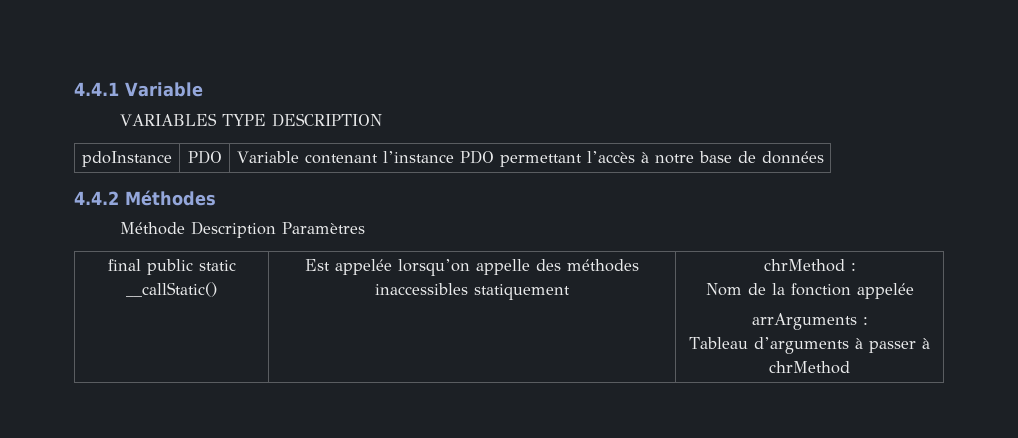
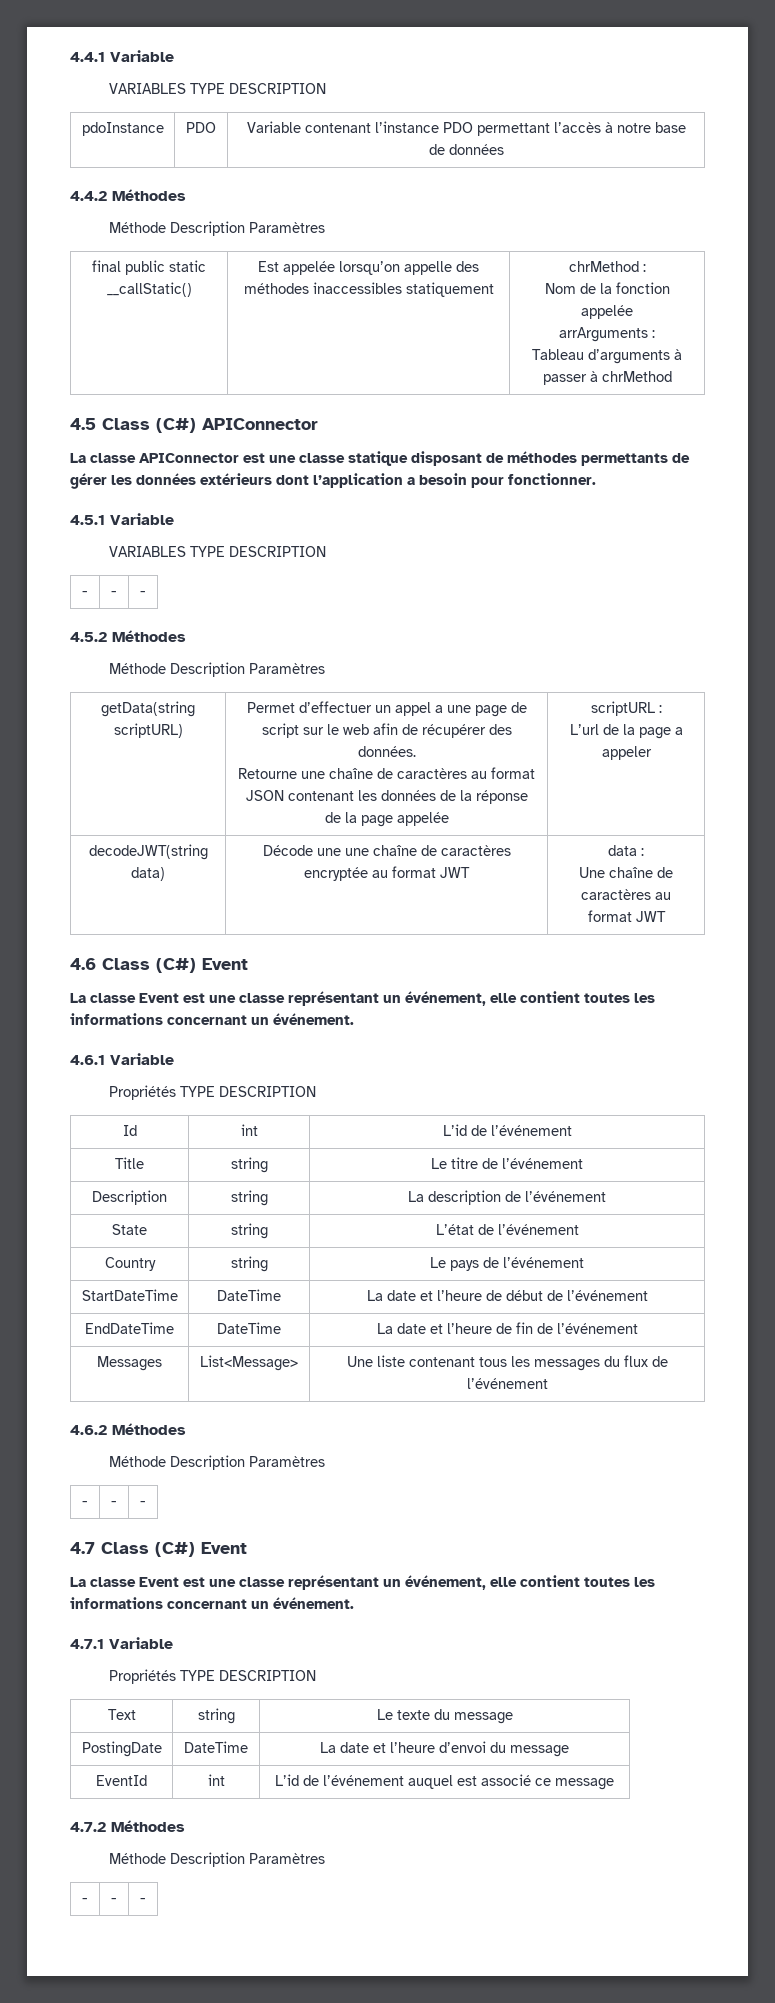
(850, 367) none -> [70,418,318,433] [70,451,690,466] [70,473,596,489] [70,513,174,525] [109,546,327,557] [82,591,88,596] [111,591,117,596] [140,591,146,596] [70,630,186,642] [109,662,326,677] [101,701,195,717] [113,723,183,738] [246,701,527,717] [261,723,512,738] [357,746,416,757] [238,767,535,779] [245,790,528,804] [324,812,449,827] [590,701,662,716] [569,724,683,739] [601,746,652,760] [88,844,208,860] [131,867,165,881] [262,845,511,856] [304,866,470,881] [608,845,644,856] [579,867,673,878] [581,889,671,900] [587,910,666,922] [70,958,248,973] [70,991,655,1006] [70,1013,354,1025] [70,1053,174,1065] [109,1085,317,1100] [122,1125,137,1136] [240,1124,258,1136] [442,1124,572,1136] [115,1157,144,1169] [230,1157,268,1173] [431,1157,583,1169] [92,1190,167,1205] [230,1190,268,1206] [408,1190,606,1205] [112,1224,147,1235] [230,1223,268,1239] [435,1224,579,1235] [104,1257,156,1271] [230,1256,268,1272] [430,1257,584,1271] [81,1289,178,1301] [217,1289,281,1301] [366,1290,648,1301] [85,1322,174,1334] [217,1322,281,1334] [376,1322,638,1334] [97,1356,162,1371] [200,1355,298,1371] [346,1355,668,1371] [466,1378,548,1389] [70,1423,186,1435] [109,1455,326,1470] [82,1501,88,1506] [111,1501,117,1506] [140,1501,146,1506] [70,1542,247,1557] [70,1575,655,1590] [70,1597,354,1609] [70,1637,173,1649] [109,1669,317,1684] [107,1709,136,1720] [197,1708,235,1724] [376,1709,513,1724] [81,1741,162,1757] [184,1741,248,1753] [320,1741,569,1757] [96,1775,147,1786] [207,1774,225,1786] [275,1774,614,1790] [70,1820,185,1832] [109,1852,326,1867] [82,1898,88,1903] [111,1898,117,1903] [140,1898,146,1903] // 4.5 Class (C#) APIConnector // La classe APIConnector est une classe statique disposant de méthodes permettants de gérer les données extérieurs dont l’application a besoin pour fonctionner. // 4.5.1 Variable // VARIABLES TYPE DESCRIPTION // - | - | - // 4.5.2 Méthodes // Méthode Description Paramètres // getData(string scriptURL) | Permet d’effectuer un appel a une page de script sur le web afin de récupérer des données. // Retourne une chaîne de caractères au format JSON contenant les données de la réponse de la page appelée | scriptURL : // L’url de la page a appeler // decodeJWT(string data) | Décode une une chaîne de caractères encryptée au format JWT | data : // Une chaîne de caractères au format JWT // 4.6 Class (C#) Event // La classe Event est une classe représentant un événement, elle contient toutes les informations concernant un événement. // 4.6.1 Variable // Propriétés TYPE DESCRIPTION // Id | int | L’id de l’événement // Title | string | Le titre de l’événement // Description | string | La description de l’événement // State | string | L’état de l’événement // Country | string | Le pays de l’événement // StartDateTime | DateTime | La date et l’heure de début de l’événement // EndDateTime | DateTime | La date et l’heure de fin de l’événement // Messages | List<Message> | Une liste contenant tous les messages du flux de l’événement // 4.6.2 Méthodes // Méthode Description Paramètres // - | - | - // 4.7 Class (C#) Event // La classe Event est une classe représentant un événement, elle contient toutes les informations concernant un événement. // 4.7.1 Variable // Propriétés TYPE DESCRIPTION // Text | string | Le texte du message // PostingDate | DateTime | La date et l’heure d’envoi du message // EventId | int | L’id de l’événement auquel est associé ce message // 4.7.2 Méthodes // Méthode Description Paramètres // - | - | -

